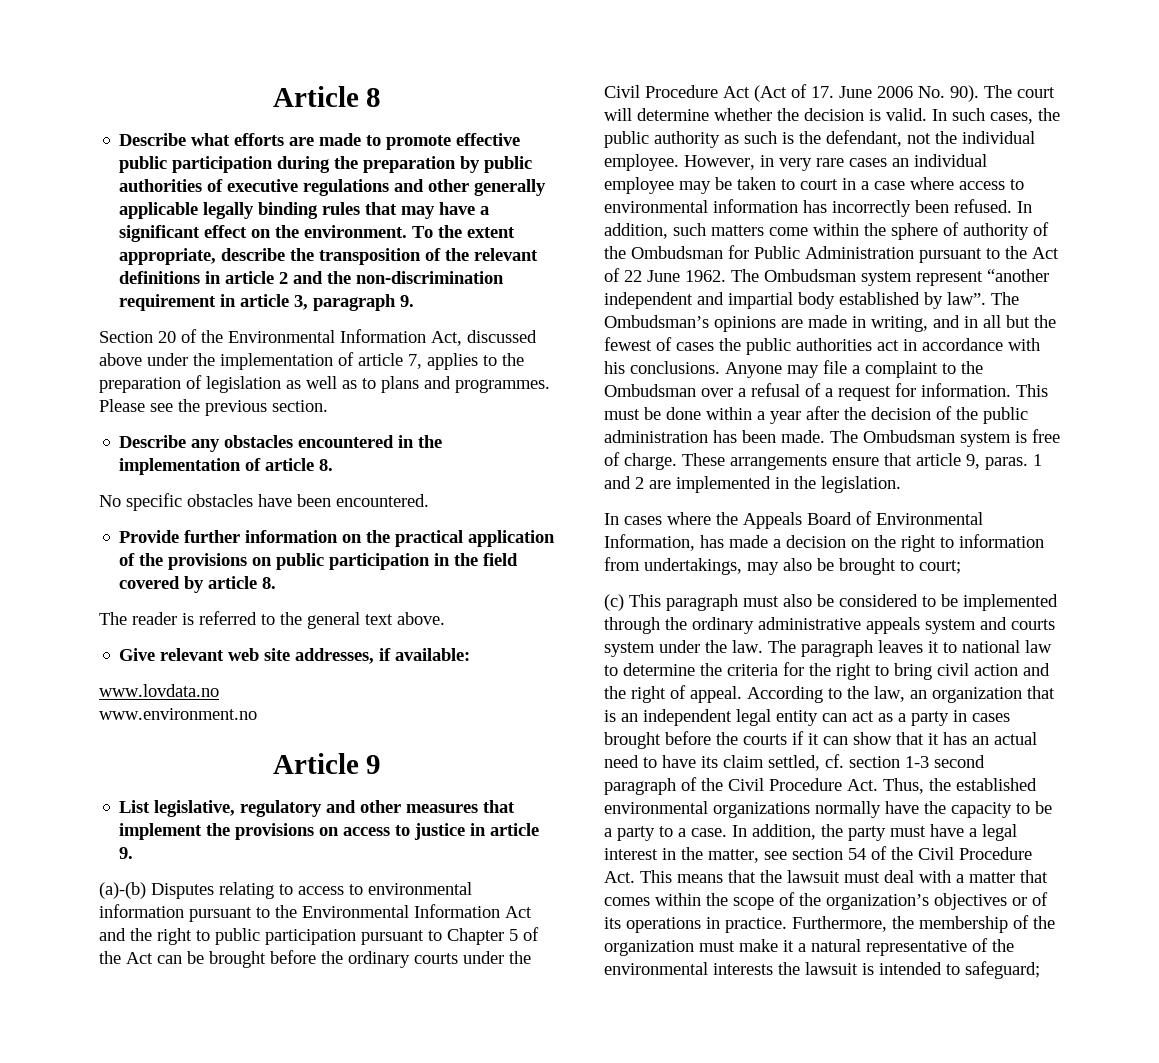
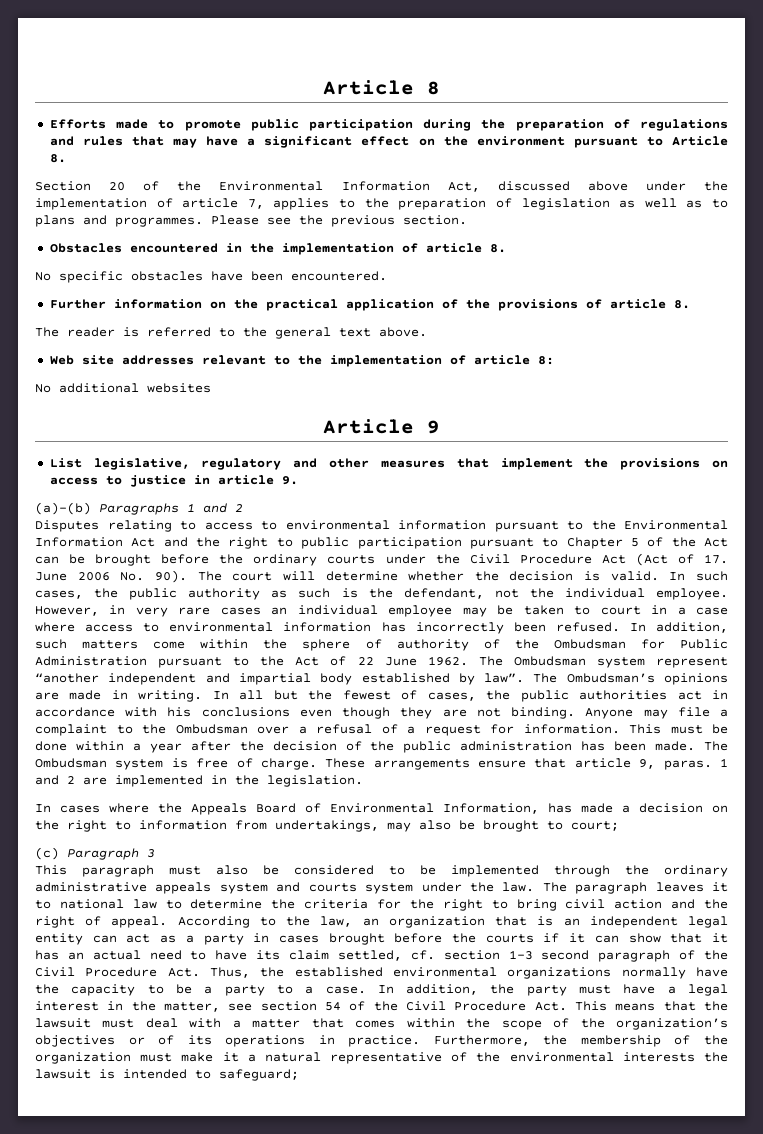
[119,133,315,146] Describe what efforts are -> [49,119,106,129] Efforts
[456,133,521,146] effective -> (241, 125) none
[460,156,533,173] [119,179,547,196] [119,202,319,219] by public authorities of executive regulations and other generally applicable legally binding -> [613,119,728,131] [49,136,74,146] of regulations and
[304,225,516,238] [119,248,539,265] [119,271,505,284] [119,294,415,311] environment. To the extent appropriate, describe the transposition of the relevant definitions in article 2 and the non-discrimination requirement in article 3, paragraph 9. -> [476,136,728,148] [49,154,66,163] environment pursuant to Article 8.
[119,435,294,452] Describe any obstacles -> [49,243,122,253] Obstacles
[119,530,241,543] Provide further -> [49,299,106,309] Further
[252,553,519,570] [119,576,205,593] on public participation in the field covered by -> [585,299,602,309] of
[119,648,471,664] [99,684,219,697] [99,708,257,720] Give relevant web site addresses, if available: // www.lovdata.no // www.environment.no -> [49,355,554,367] [35,383,211,393] Web site addresses relevant to the implementation of article 8: // No additional websites
(146, 890) none -> [99,503,243,515] Paragraphs 1 and 2 //
[871,315,978,332] writing, and in -> [138,690,229,702] writing. In
[676,342,714,351] cases -> [427,692,476,701] cases,
[630,361,720,374] conclusions. -> [201,707,576,719] conclusions even though they are not binding.
(624, 602) none -> [67,848,155,860] Paragraph 3 //

